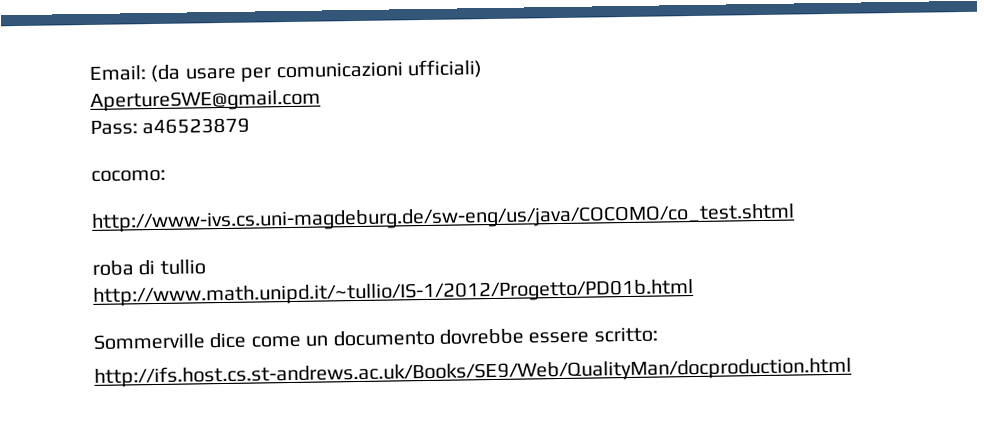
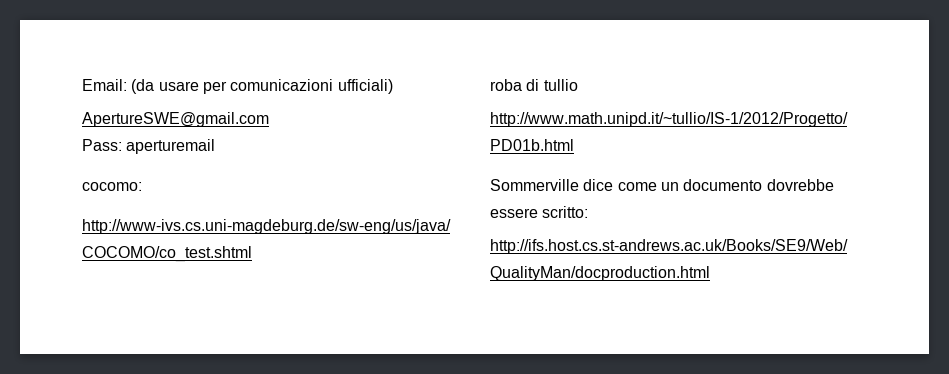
[142,117,251,135] a46523879 -> [126,139,216,154] aperturemail

